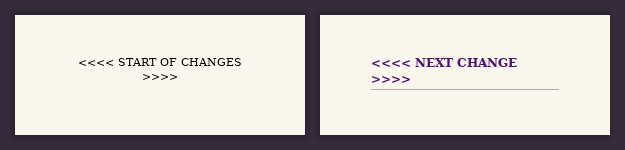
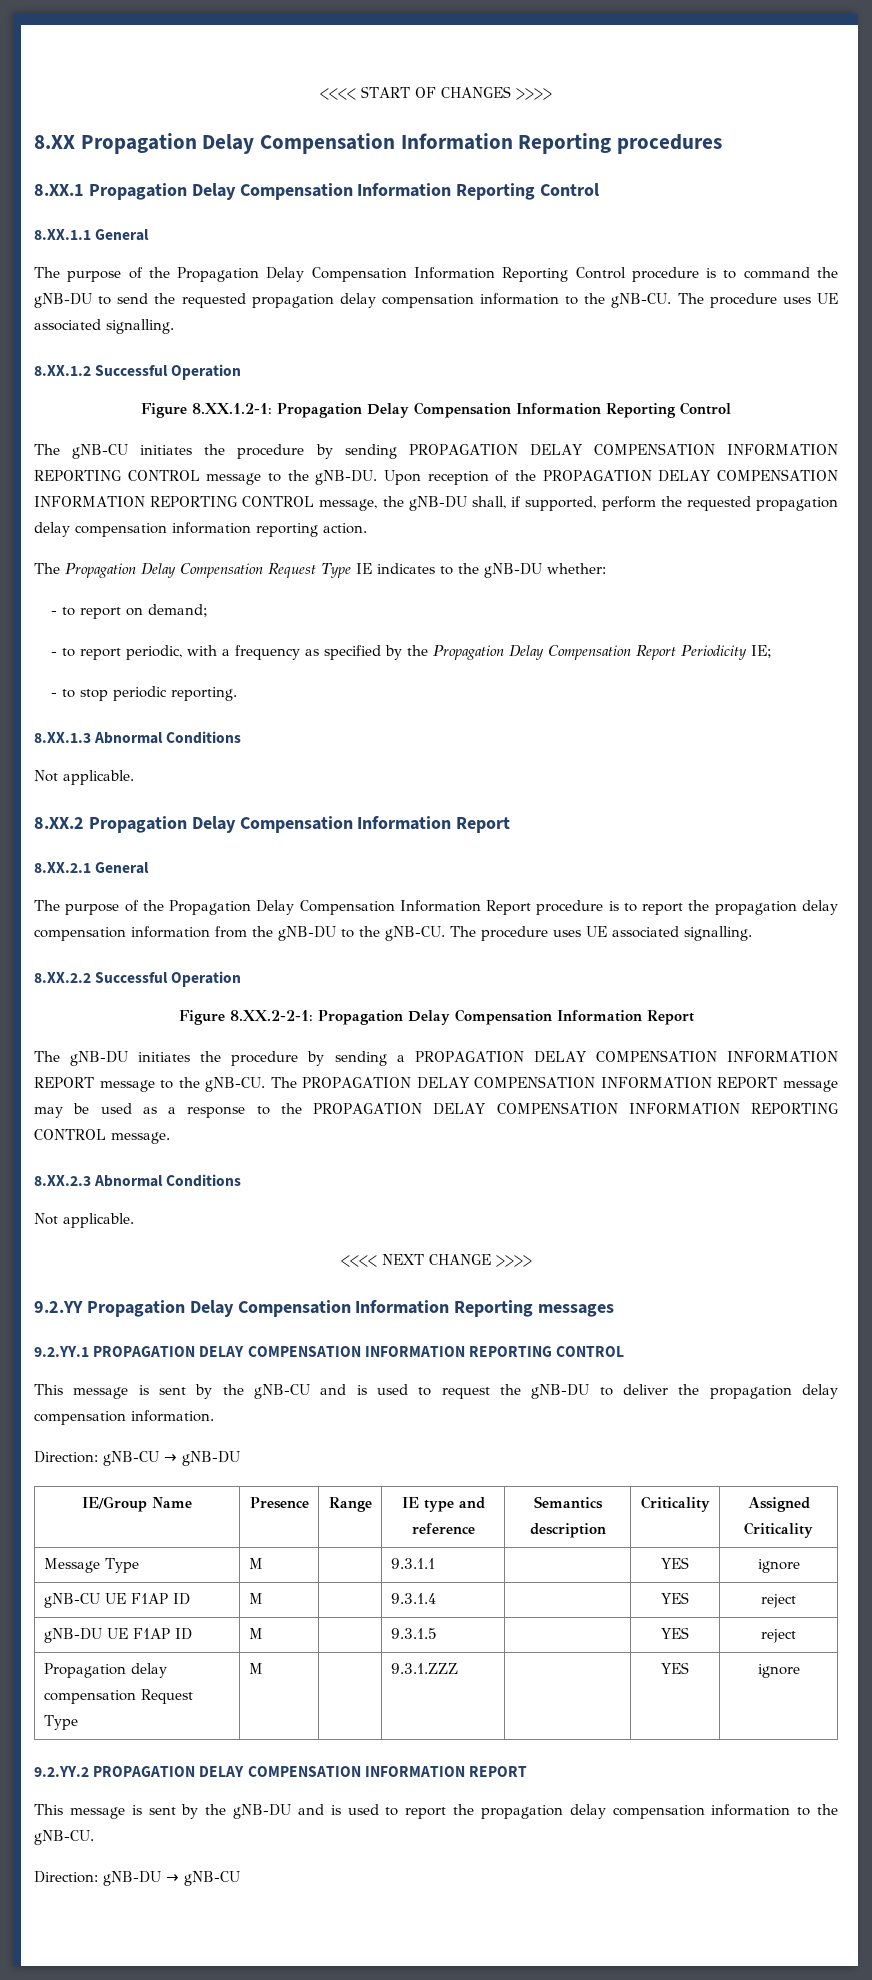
[371,58,517,67] [371,76,411,83] <<<< NEXT CHANGE >>>> -> [34,133,723,154] [34,183,600,200] [34,229,150,241] [34,267,839,282] [34,293,838,308] [34,319,174,334] [34,364,242,380] [141,402,731,418] [34,443,839,459] [34,469,839,485] [34,496,838,511] [34,522,367,537] [34,563,606,578] [51,604,209,619] [51,645,773,660] [51,686,238,701] [34,731,242,744] [34,770,134,785] [34,816,511,833] [34,862,150,874] [34,900,838,915] [34,926,752,941] [34,971,242,987] [178,1009,694,1025] [34,1050,839,1066] [34,1076,839,1092] [34,1102,838,1118] [34,1129,170,1144] [34,1174,242,1187] [34,1213,134,1228] [340,1254,532,1267] [34,1300,615,1317] [34,1346,625,1357] [34,1384,839,1399] [34,1410,214,1425] [34,1451,240,1466] [82,1496,192,1512] [249,1497,309,1509] [328,1497,372,1512] [401,1497,485,1512] [411,1523,475,1534] [533,1496,603,1509] [529,1523,606,1538] [640,1496,710,1512] [747,1497,810,1512] [744,1522,813,1538] [43,1558,139,1573] [248,1558,263,1569] [390,1558,435,1569] [661,1557,689,1569] [757,1559,800,1573] [43,1593,190,1608] [248,1593,263,1604] [390,1593,436,1604] [661,1592,689,1604] [761,1594,796,1608] [43,1628,192,1643] [248,1628,263,1639] [390,1628,437,1639] [661,1627,689,1639] [761,1629,796,1643] [43,1663,167,1678] [43,1689,193,1704] [43,1715,78,1730] [248,1663,263,1674] [390,1663,458,1674] [661,1662,689,1674] [757,1664,800,1678] [34,1766,527,1777] [34,1804,839,1819] [34,1830,94,1845] [34,1871,240,1886] 8.XX Propagation Delay Compensation Information Reporting procedures // 8.XX.1 Propagation Delay Compensation Information Reporting Control // 8.XX.1.1 General // The purpose of the Propagation Delay Compensation Information Reporting Control procedure is to command the gNB-DU to send the requested propagation delay compensation information to the gNB-CU. The procedure uses UE associated signalling. // 8.XX.1.2 Successful Operation // Figure 8.XX.1.2-1: Propagation Delay Compensation Information Reporting Control // The gNB-CU initiates the procedure by sending PROPAGATION DELAY COMPENSATION INFORMATION REPORTING CONTROL message to the gNB-DU. Upon reception of the PROPAGATION DELAY COMPENSATION INFORMATION REPORTING CONTROL message, the gNB-DU shall, if supported, perform the requested propagation delay compensation information reporting action. // The Propagation Delay Compensation Request Type IE indicates to the gNB-DU whether: // - to report on demand; // - to report periodic, with a frequency as specified by the Propagation Delay Compensation Report Periodicity IE; // - to stop periodic reporting. // 8.XX.1.3 Abnormal Conditions // Not applicable. // 8.XX.2 Propagation Delay Compensation Information Report // 8.XX.2.1 General // The purpose of the Propagation Delay Compensation Information Report procedure is to report the propagation delay compensation information from the gNB-DU to the gNB-CU. The procedure uses UE associated signalling. // 8.XX.2.2 Successful Operation // Figure 8.XX.2-2-1: Propagation Delay Compensation Information Report // The gNB-DU initiates the procedure by sending a PROPAGATION DELAY COMPENSATION INFORMATION REPORT message to the gNB-CU. The PROPAGATION DELAY COMPENSATION INFORMATION REPORT message may be used as a response to the PROPAGATION DELAY COMPENSATION INFORMATION REPORTING CONTROL message. // 8.XX.2.3 Abnormal Conditions // Not applicable. // <<<< NEXT CHANGE >>>> // 9.2.YY Propagation Delay Compensation Information Reporting messages // 9.2.YY.1 PROPAGATION DELAY COMPENSATION INFORMATION REPORTING CONTROL // This message is sent by the gNB-CU and is used to request the gNB-DU to deliver the propagation delay compensation information. // Direction: gNB-CU → gNB-DU // IE/Group Name | Presence | Range | IE type and reference | Semantics description | Criticality | Assigned Criticality // Message Type | M | | 9.3.1.1 | | YES | ignore // gNB-CU UE F1AP ID | M | | 9.3.1.4 | | YES | reject // gNB-DU UE F1AP ID | M | | 9.3.1.5 | | YES | reject // Propagation delay compensation Request Type | M | | 9.3.1.ZZZ | | YES | ignore // 9.2.YY.2 PROPAGATION DELAY COMPENSATION INFORMATION REPORT // This message is sent by the gNB-DU and is used to report the propagation delay compensation information to the gNB-CU. // Direction: gNB-DU → gNB-CU

